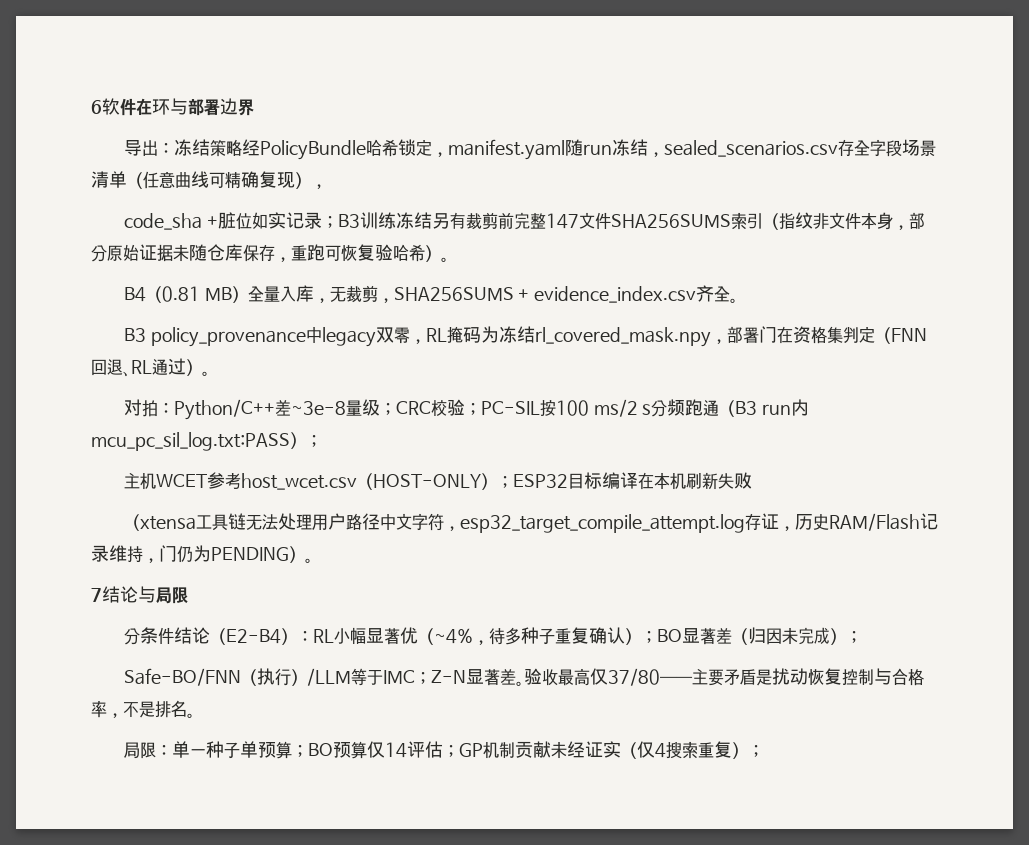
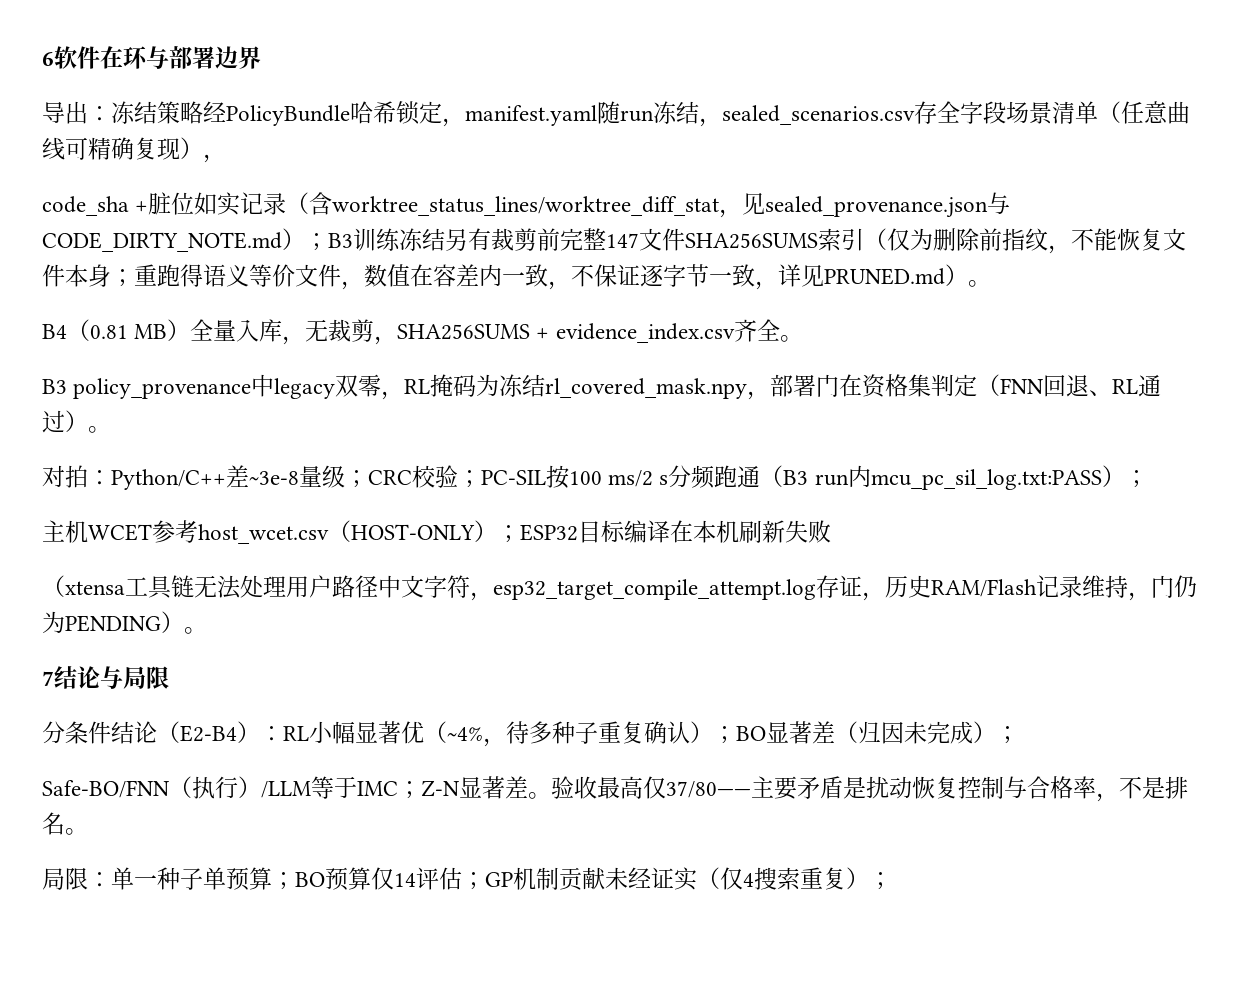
(322, 220) none -> [286,192,1011,218] [42,228,305,252] （含worktree_status_lines/worktree_diff_stat，见sealed_provenance.json与CODE_DIRTY_NOTE.md）
[778,212,925,230] [91,244,425,262] 指纹非文件本身，部分原始证据未随仓库保存，重跑可恢复验哈希 -> [887,228,1186,254] [42,264,945,290] 仅为删除前指纹，不能恢复文件本身；重跑得语义等价文件，数值在容差内一致，不保证逐字节一致，详见PRUNED.md

